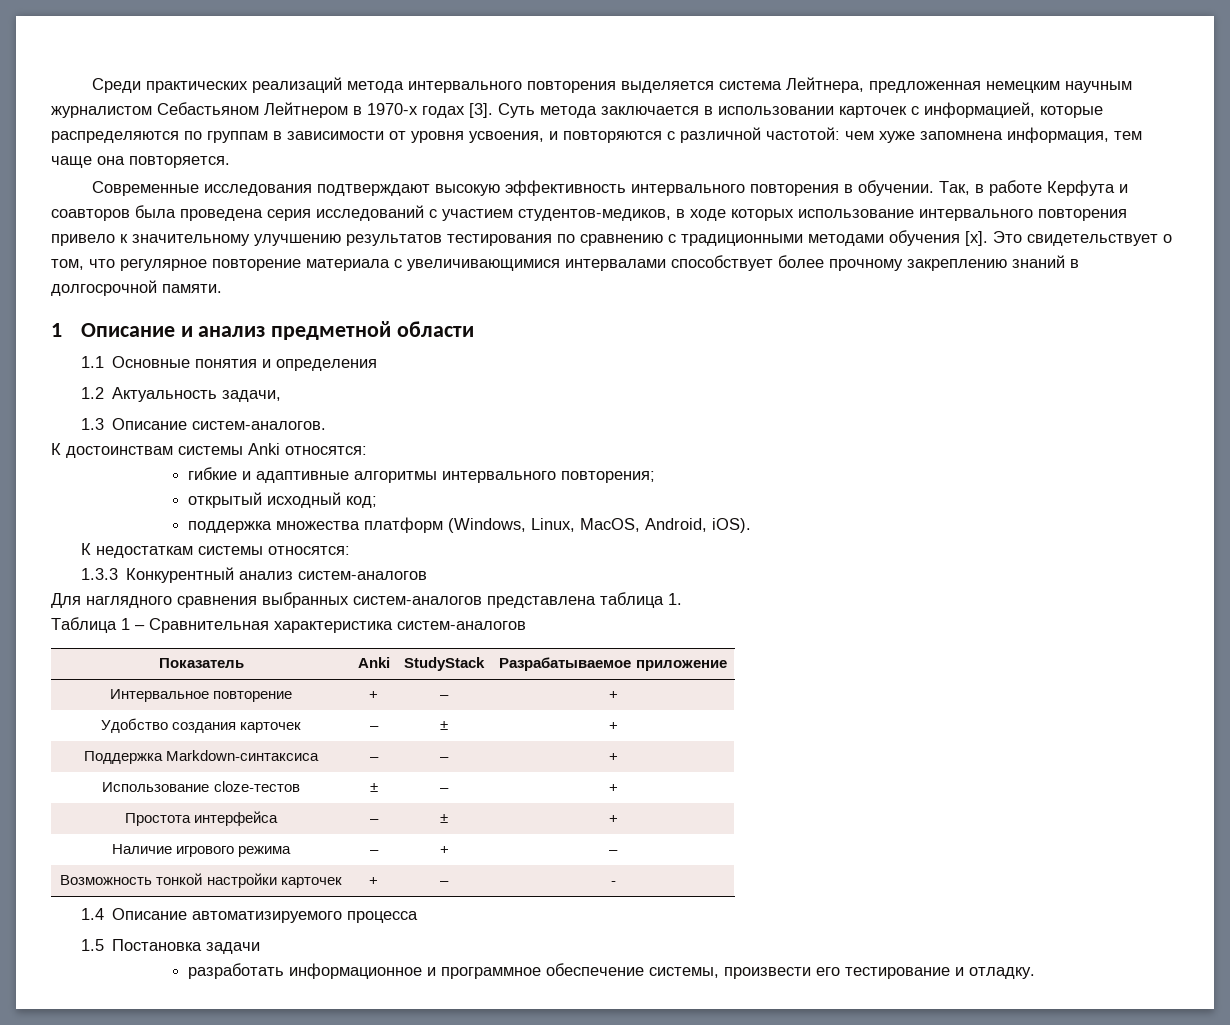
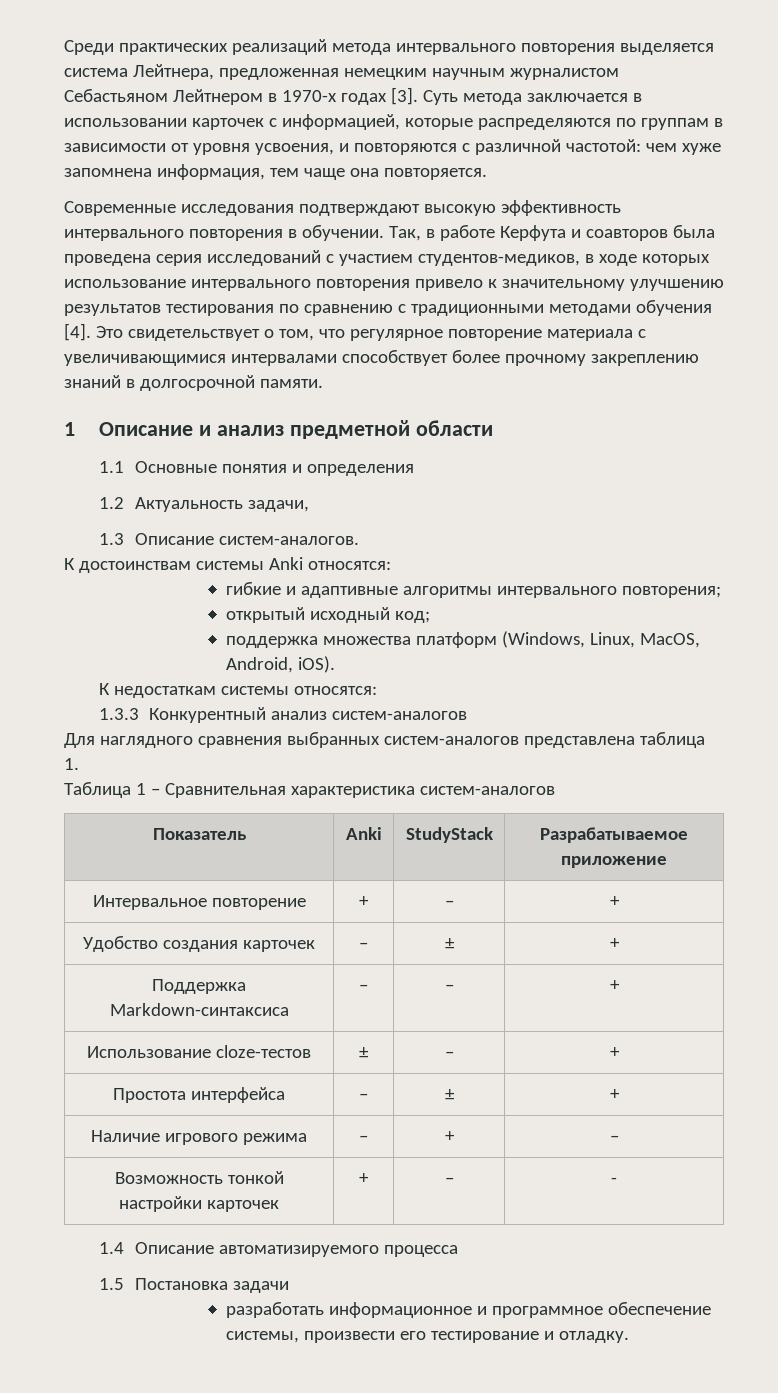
[965,231,988,246] [x]. -> [64,323,91,341] [4].

